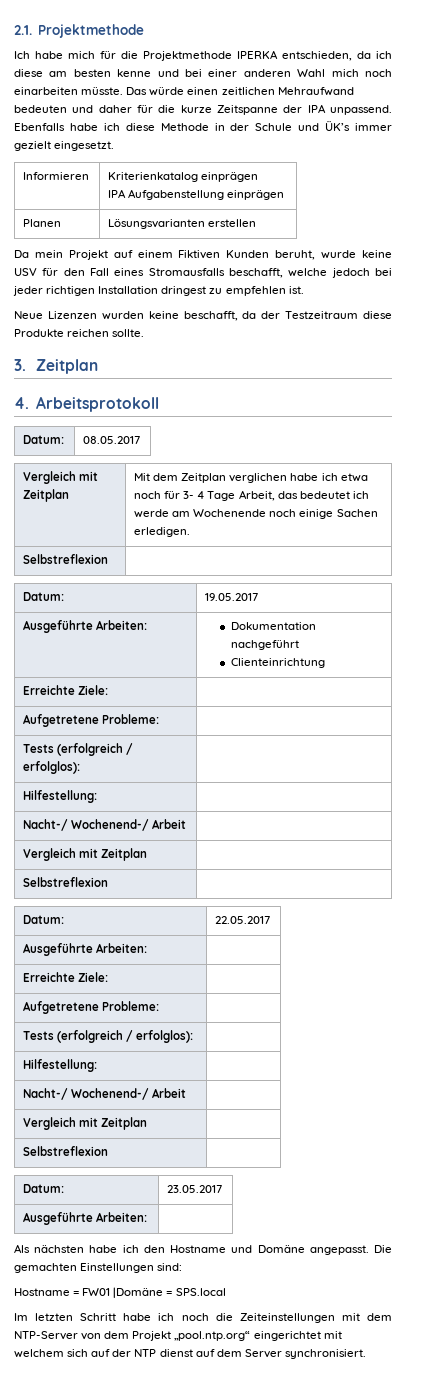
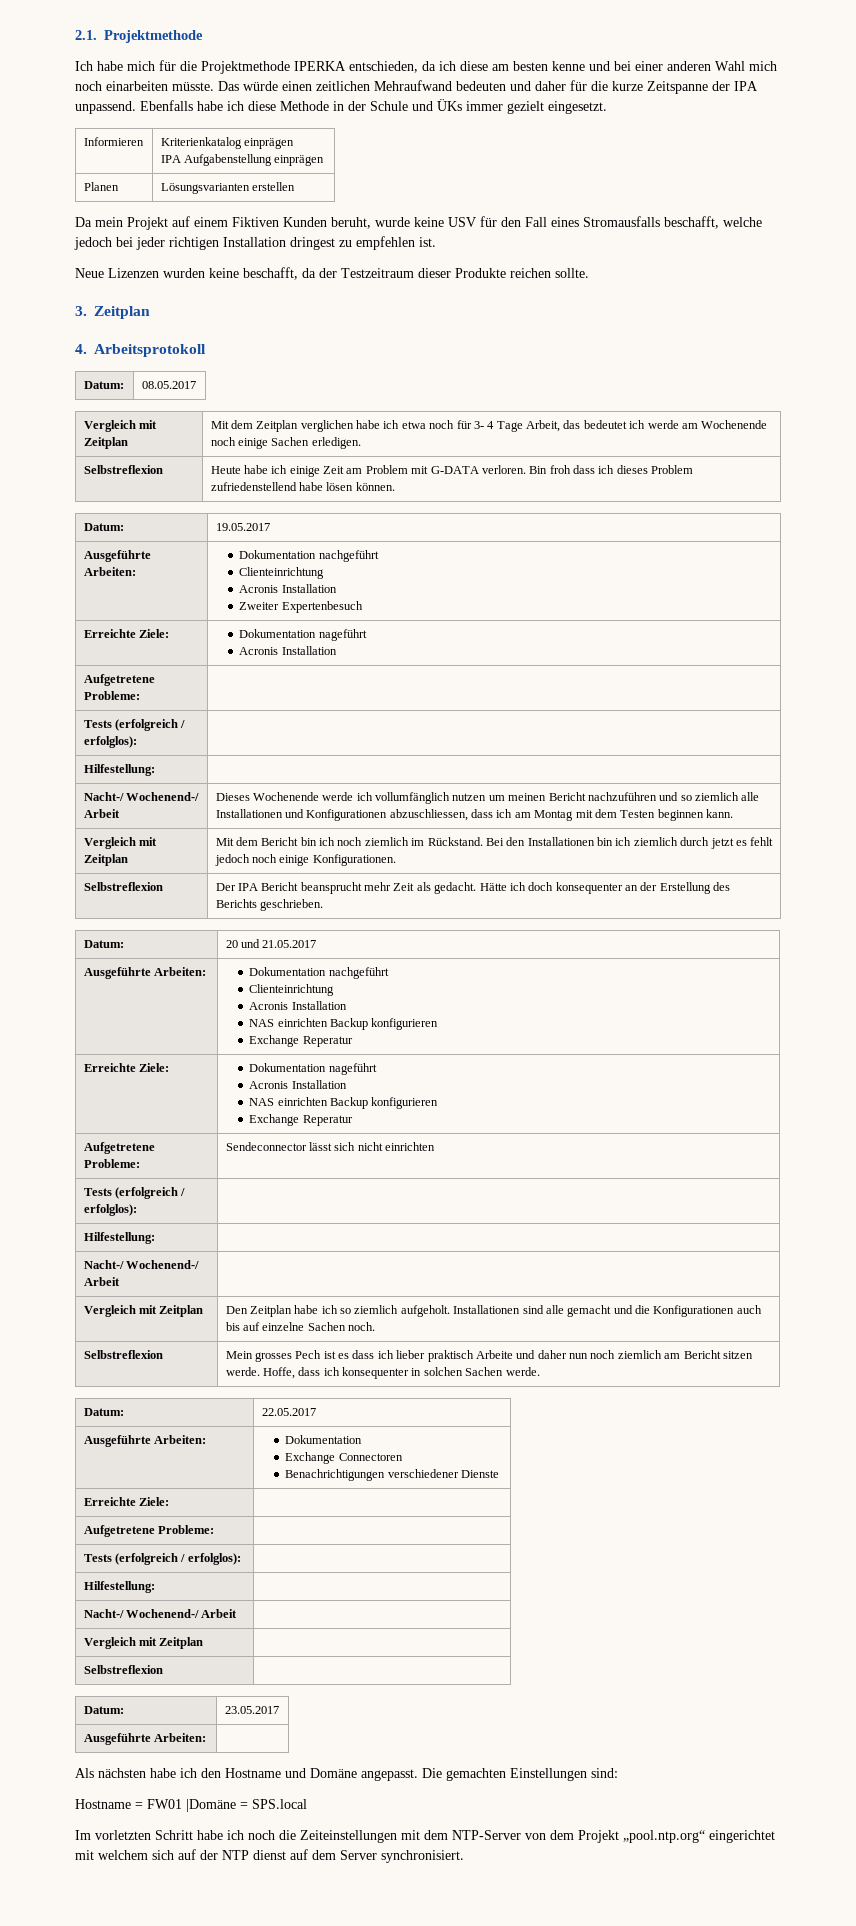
[325,120,351,131] ÜK’s -> [437,99,462,111] ÜKs
[363,311,392,319] diese -> [418,268,451,278] dieser
(109, 559) none -> [210,465,694,477] [210,482,395,491] Heute habe ich einige Zeit am Problem mit G-DATA verloren. Bin froh dass ich dieses Problem zufriedenstellend habe lösen können.
[23,685,109,695] [23,714,160,727] [23,743,134,756] [23,761,81,774] [23,790,98,803] [23,819,187,831] [23,848,148,861] [23,877,109,887] [23,915,65,924] [215,916,271,924] [23,943,148,956] // Erreichte Ziele: | // Aufgetretene Probleme: | // Tests (erfolgreich / erfolglos): | // Hilfestellung: | // Nacht-/ Wochenend-/ Arbeit | // Vergleich mit Zeitplan | // Selbstreflexion | // Datum: | 22.05.2017 // Ausgeführte Arbeiten: | -> [239,584,337,593] [239,601,363,613] [83,629,169,638] [239,629,367,641] [239,646,337,655] [83,674,155,686] [83,691,140,700] [83,719,186,731] [83,736,137,748] [83,764,155,776] [83,792,199,801] [83,809,120,818] [215,792,760,804] [215,809,734,821] [83,837,157,849] [83,854,128,866] [215,837,774,849] [214,854,396,866] [83,882,163,891] [215,882,731,894] [215,899,323,911] [83,940,124,948] [225,939,317,948] [83,967,206,979] [249,967,389,979] [249,984,335,996] [249,1001,347,1010] [249,1018,439,1030] [249,1035,353,1047] [83,1063,169,1072] [249,1063,377,1075] [249,1080,347,1089] [249,1097,439,1109] [249,1114,353,1126] [83,1142,155,1154] [83,1159,140,1168] [225,1142,436,1151] [83,1187,186,1199] [83,1204,137,1216] [83,1232,155,1244] [83,1260,199,1269] [83,1277,120,1286] [83,1305,204,1317] [225,1305,762,1317] [225,1322,376,1331] [83,1350,163,1359] [225,1350,753,1362] [225,1367,540,1379] [83,1408,124,1416] [261,1408,316,1416] [83,1435,206,1447] [285,1435,363,1444] [285,1452,403,1464] [285,1469,499,1481] // Acronis Installation // Zweiter Expertenbesuch // Erreichte Ziele: | Dokumentation nageführt // Acronis Installation // Aufgetretene Probleme: | // Tests (erfolgreich / erfolglos): | // Hilfestellung: | // Nacht-/ Wochenend-/ Arbeit | Dieses Wochenende werde ich vollumfänglich nutzen um meinen Bericht nachzuführen und so ziemlich alle Installationen und Konfigurationen abzuschliessen, dass ich am Montag mit dem Testen beginnen kann. // Vergleich mit Zeitplan | Mit dem Bericht bin ich noch ziemlich im Rückstand. Bei den Installationen bin ich ziemlich durch jetzt es fehlt jedoch noch einige Konfigurationen. // Selbstreflexion | Der IPA Bericht beansprucht mehr Zeit als gedacht. Hätte ich doch konsequenter an der Erstellung des Berichts geschrieben. // Datum: | 20 und 21.05.2017 // Ausgeführte Arbeiten: | Dokumentation nachgeführt // Clienteinrichtung // Acronis Installation // NAS einrichten Backup konfigurieren // Exchange Reperatur // Erreichte Ziele: | Dokumentation nageführt // Acronis Installation // NAS einrichten Backup konfigurieren // Exchange Reperatur // Aufgetretene Probleme: | Sendeconnector lässt sich nicht einrichten // Tests (erfolgreich / erfolglos): | // Hilfestellung: | // Nacht-/ Wochenend-/ Arbeit | // Vergleich mit Zeitplan | Den Zeitplan habe ich so ziemlich aufgeholt. Installationen sind alle gemacht und die Konfigurationen auch bis auf einzelne Sachen noch. // Selbstreflexion | Mein grosses Pech ist es dass ich lieber praktisch Arbeite und daher nun noch ziemlich am Bericht sitzen werde. Hoffe, dass ich konsequenter in solchen Sachen werde. // Datum: | 22.05.2017 // Ausgeführte Arbeiten: | Dokumentation // Exchange Connectoren // Benachrichtigungen verschiedener Dienste
[35,1313,74,1321] letzten -> [95,1830,151,1840] vorletzten

